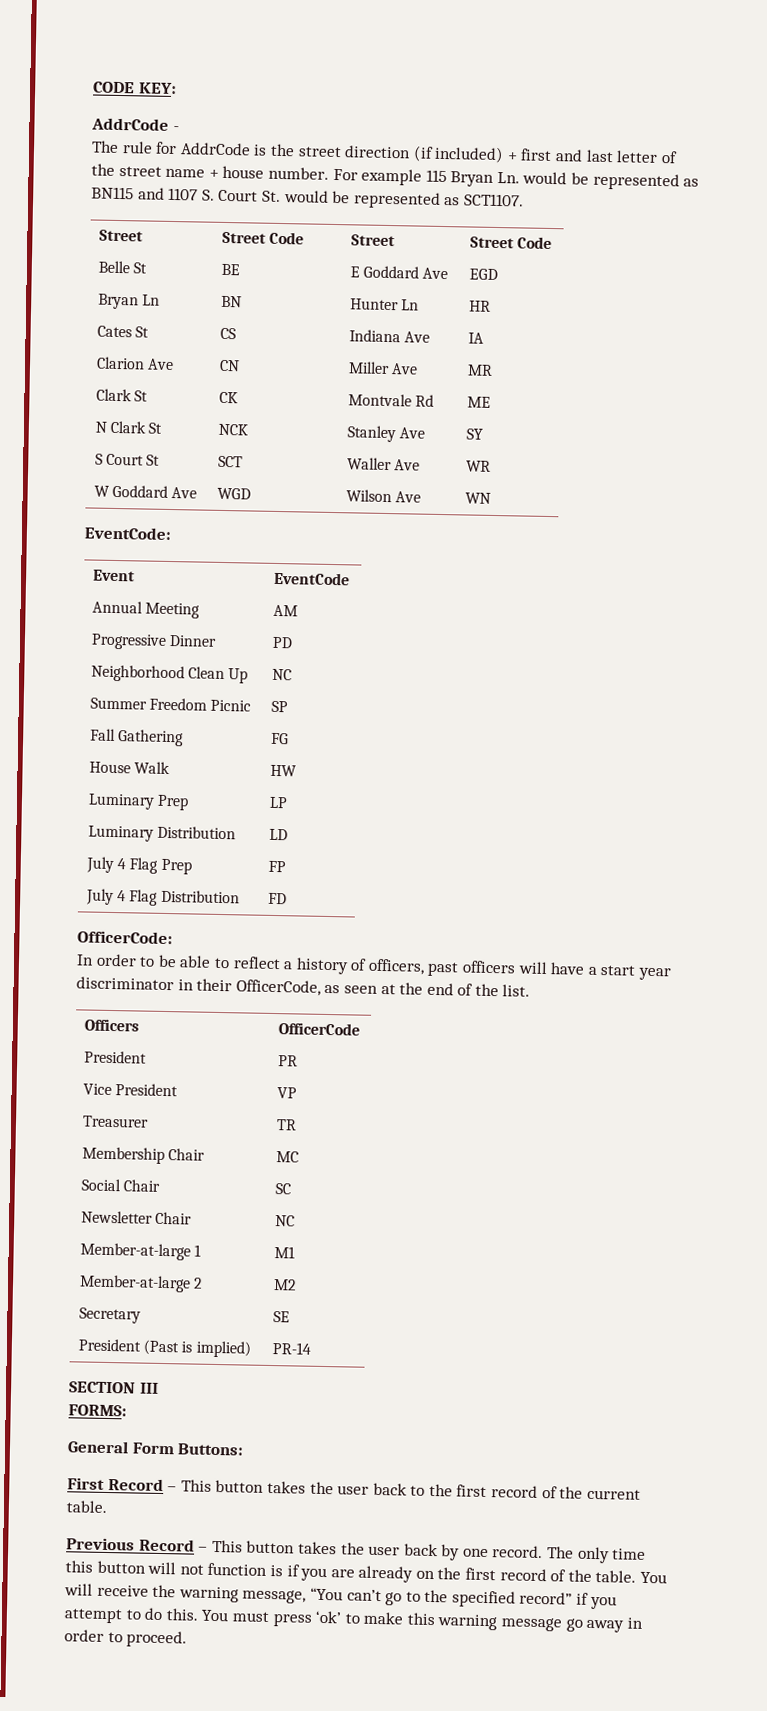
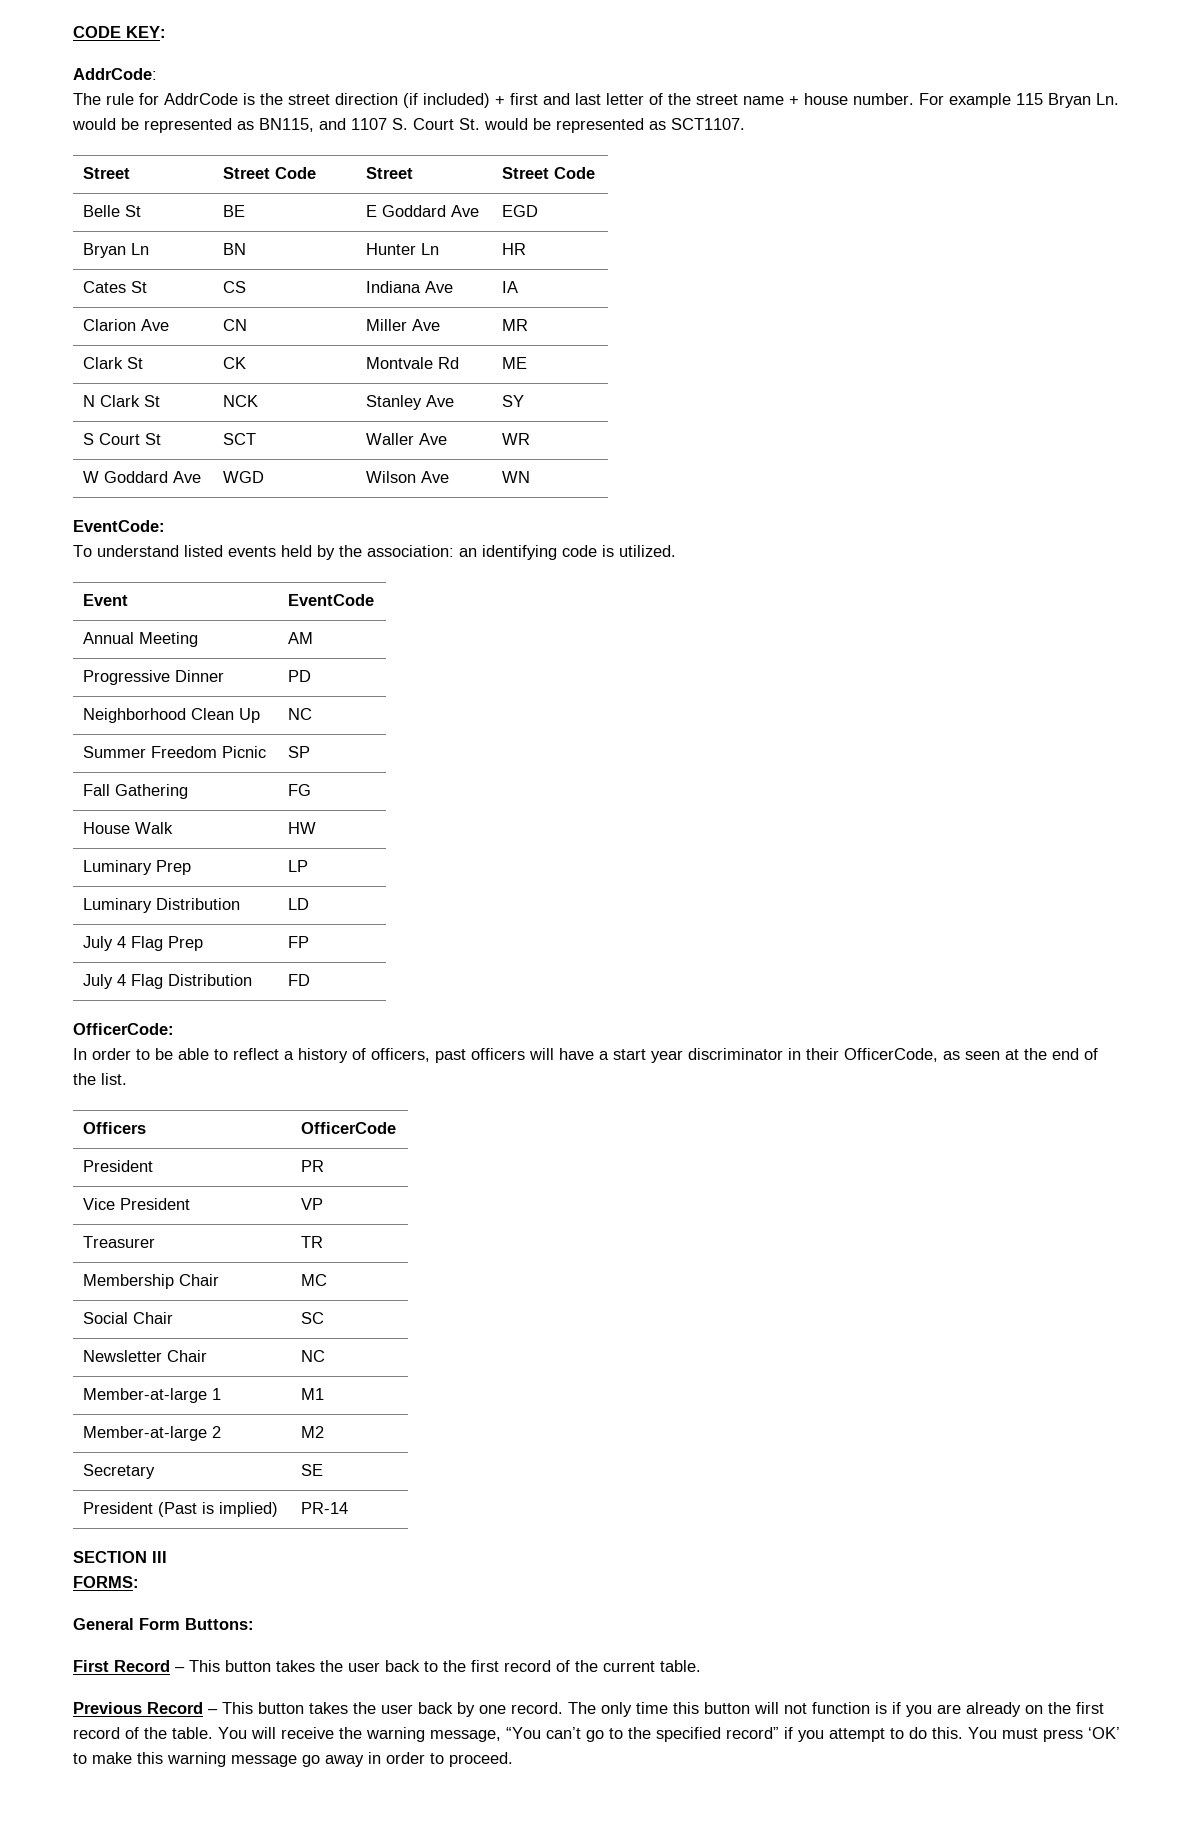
[91,117,180,132] AddrCode - -> [73,68,157,80] AddrCode:
[91,186,134,200] BN115 -> [259,118,314,132] BN115,
(172, 533) none -> [73,545,676,560] // To understand listed events held by the association: an identifying code is utilized.
[315,1610,343,1624] ‘ok’ -> [1088,1727,1120,1739] ‘OK’

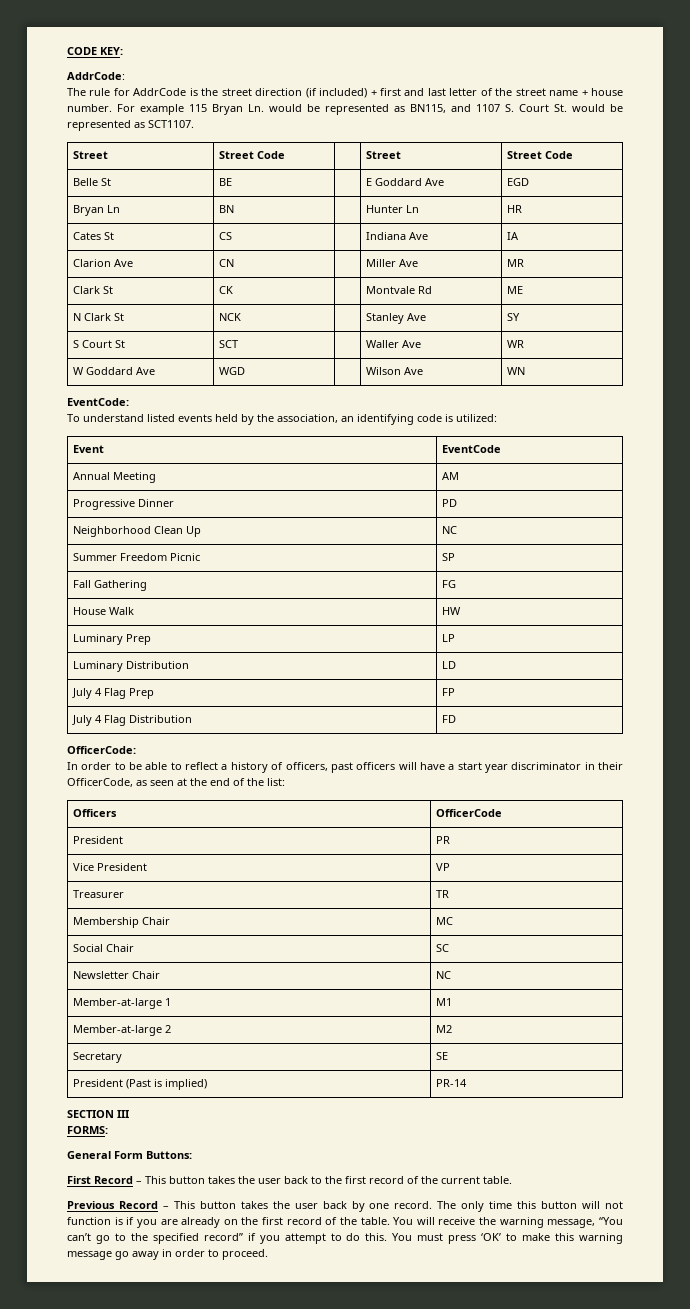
[367,545,454,557] association: -> [277,414,338,423] association,
[619,545,676,557] utilized. -> [456,414,497,422] utilized:
[101,1073,127,1085] list. -> [267,778,285,786] list:

